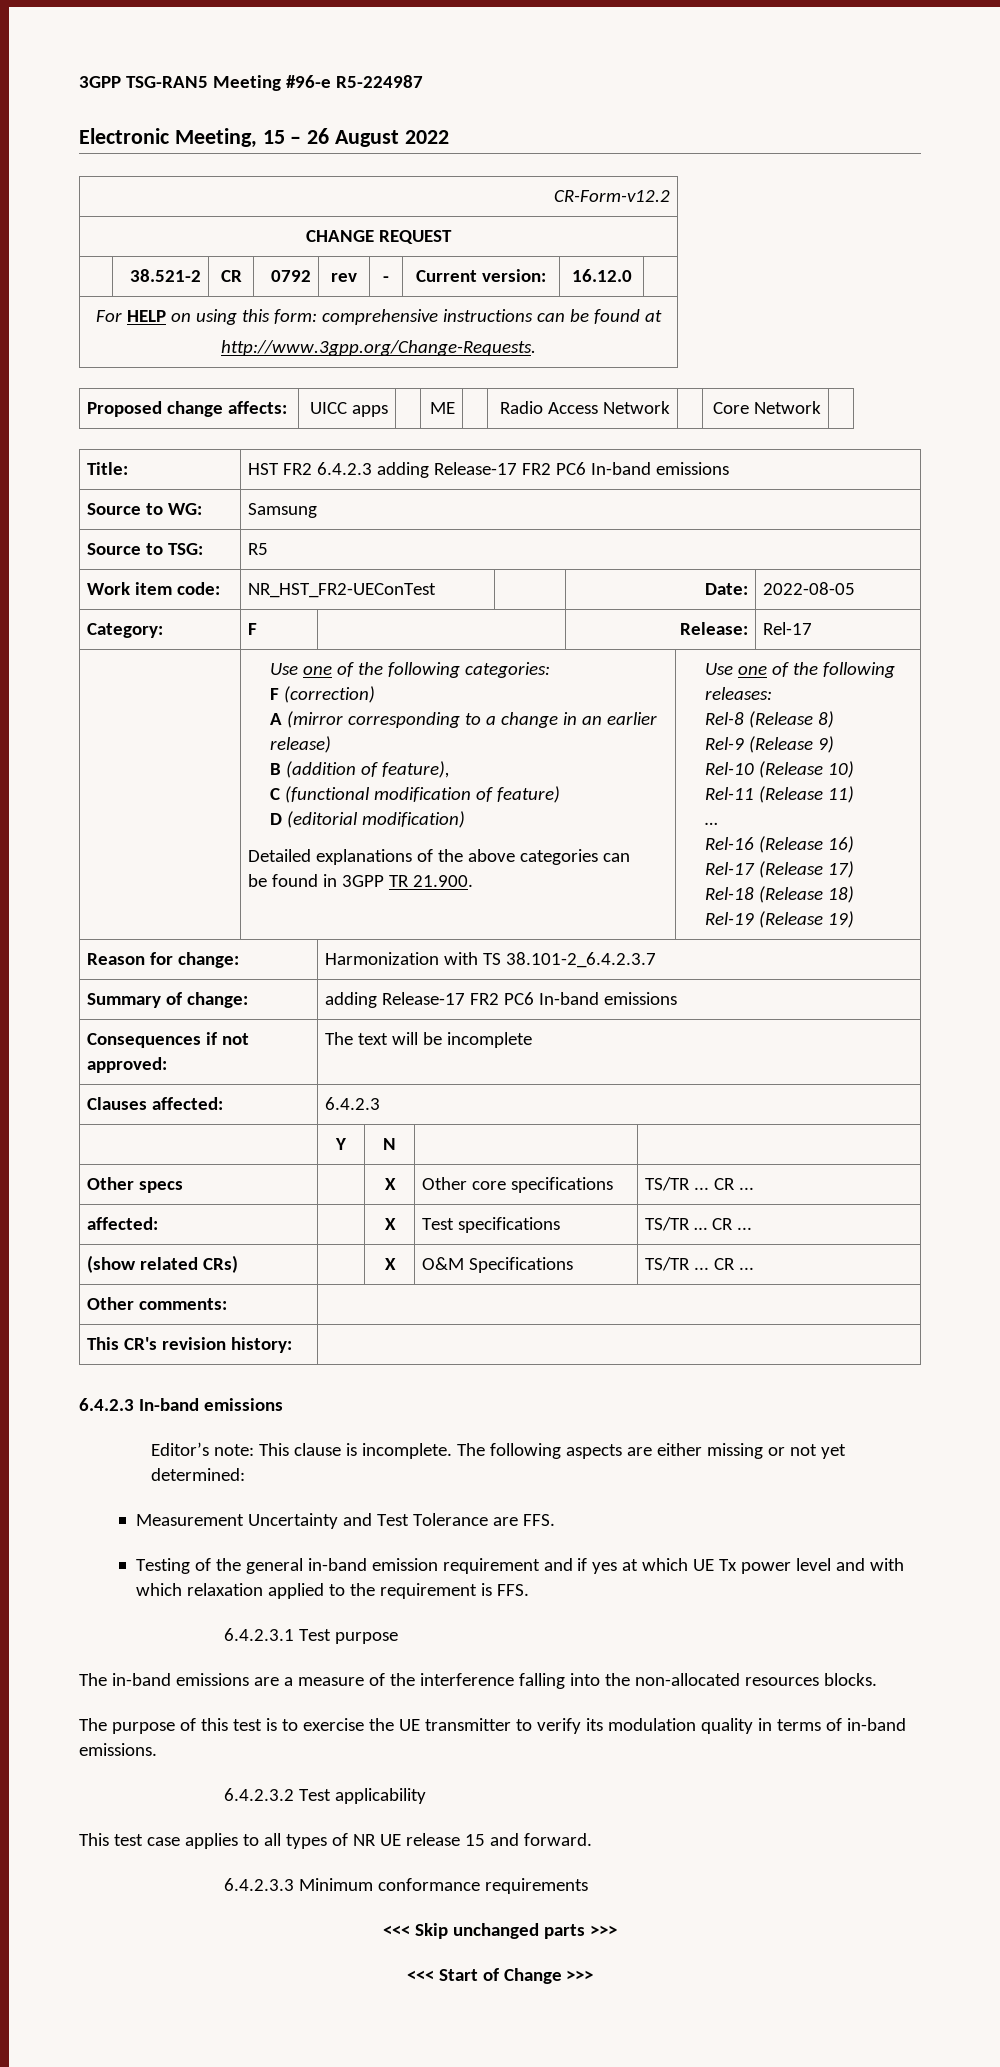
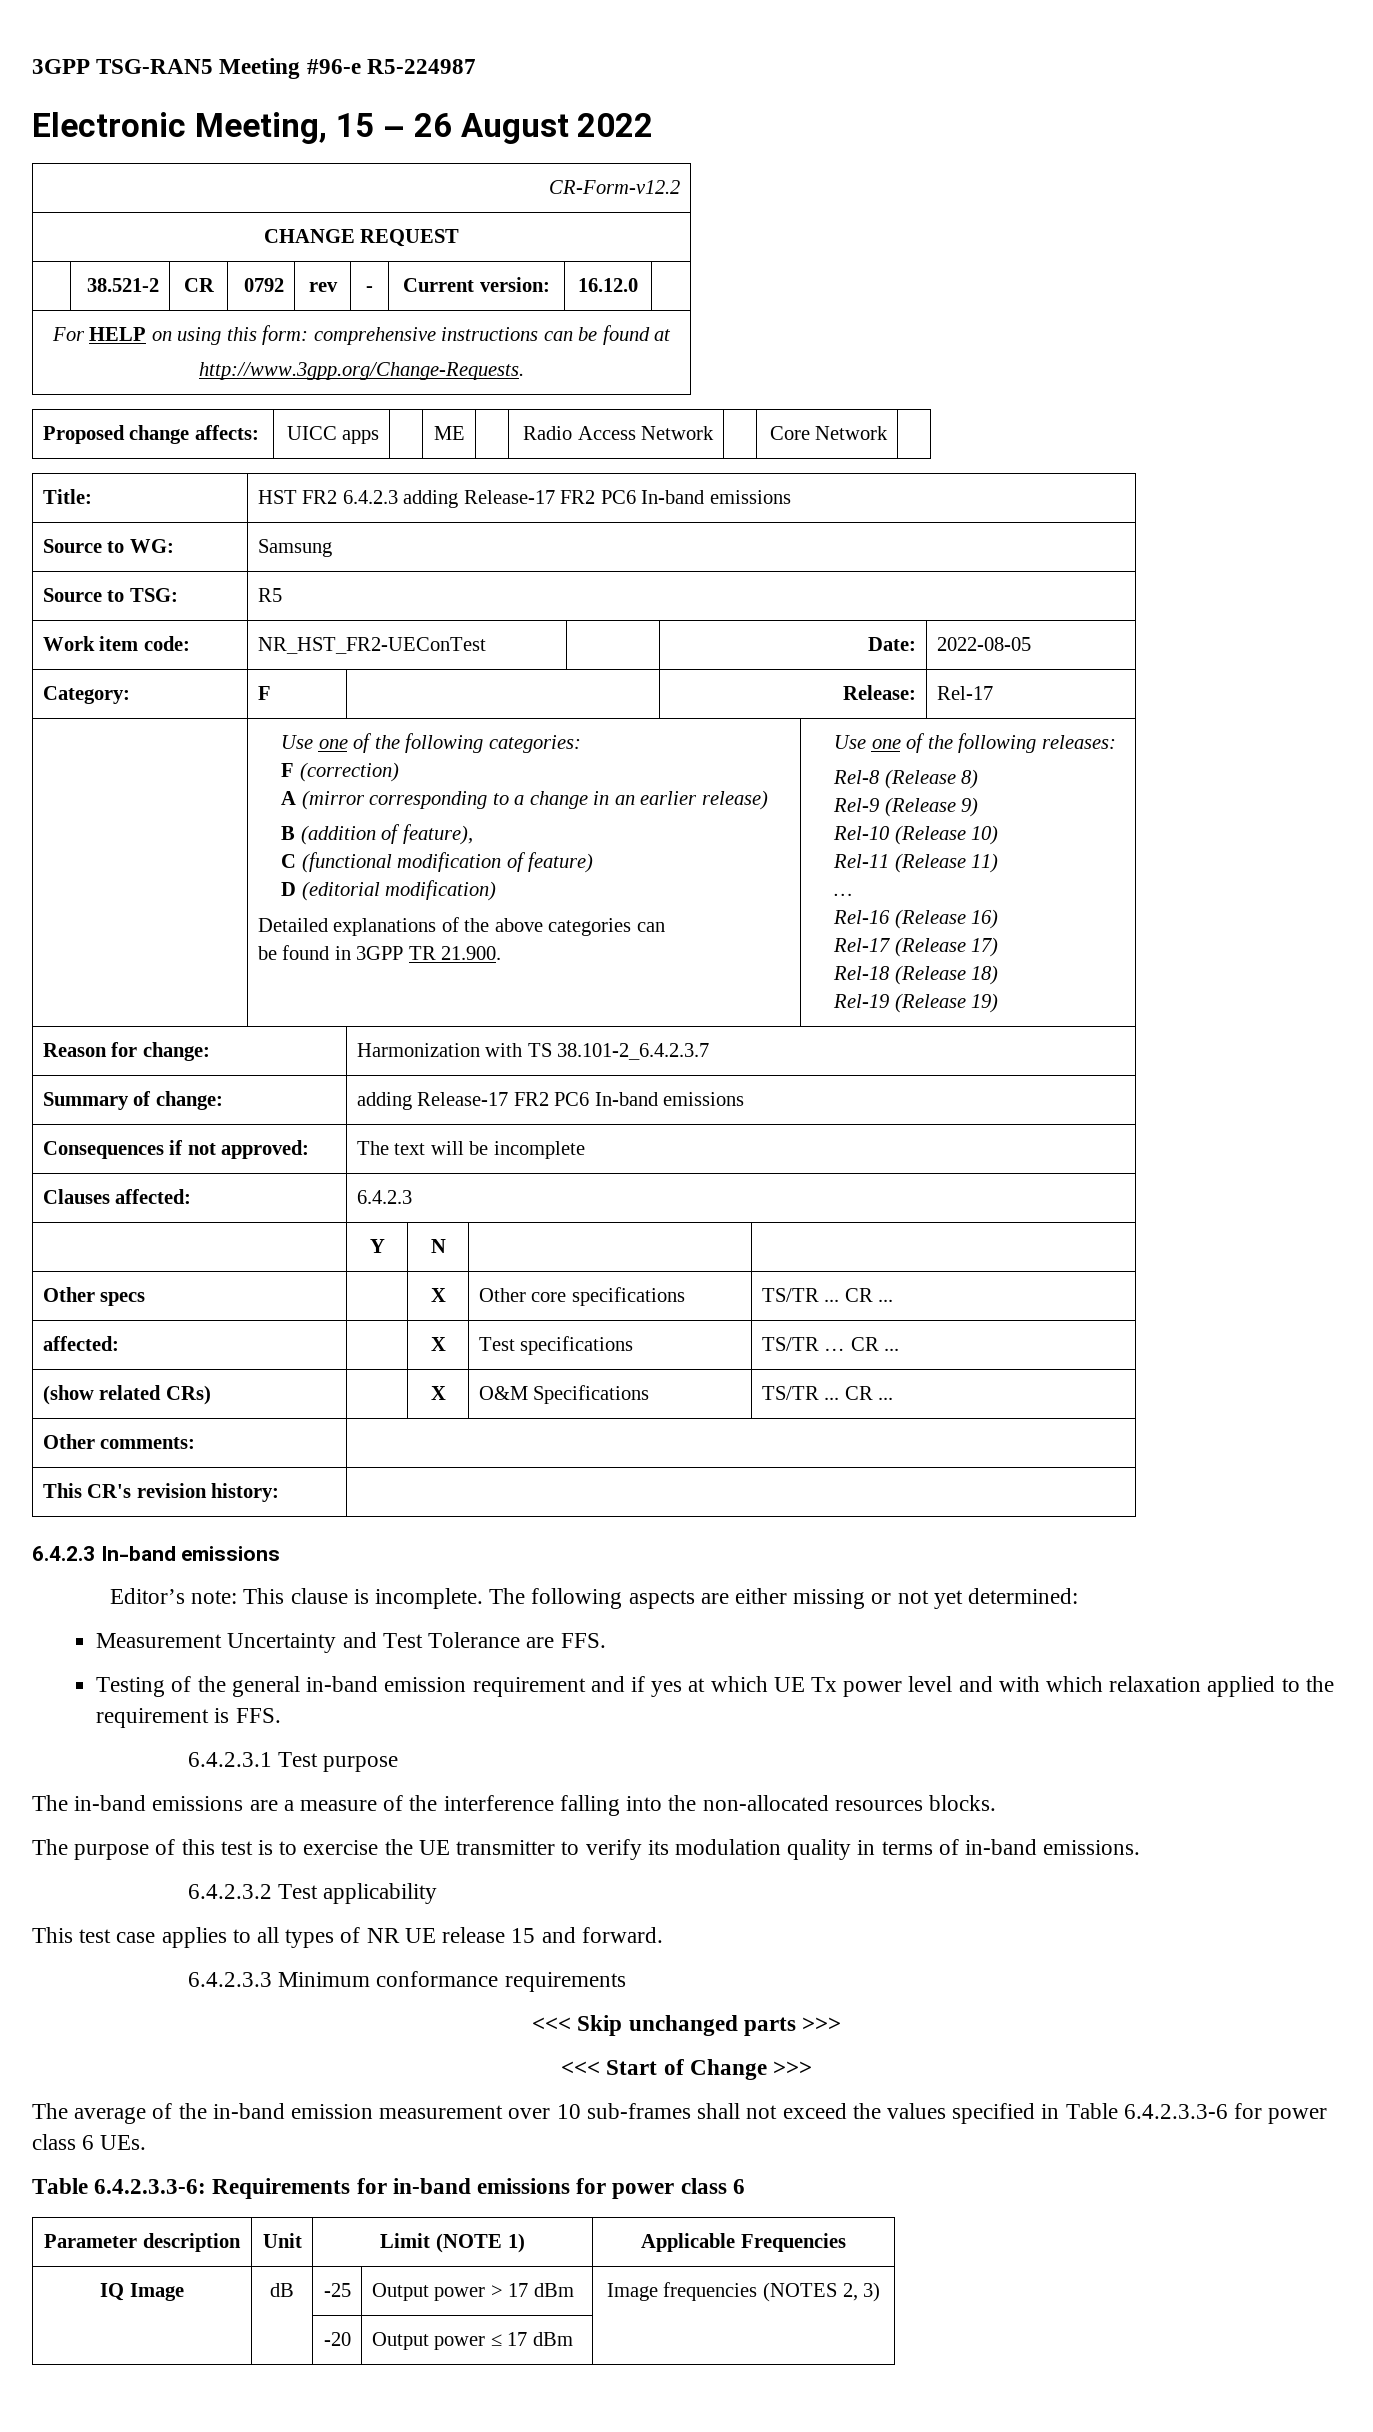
(594, 1975) none -> [32,2103,1328,2124] [32,2134,147,2150] [32,2178,745,2199] [44,2233,241,2252] [262,2233,302,2248] [380,2233,525,2253] [641,2233,846,2252] [100,2283,184,2301] [270,2283,294,2297] [323,2283,351,2297] [371,2283,574,2301] [606,2282,881,2302] [323,2332,351,2346] [371,2332,573,2350] // The average of the in-band emission measurement over 10 sub-frames shall not exceed the values specified in Table 6.4.2.3.3-6 for power class 6 UEs. // Table 6.4.2.3.3-6: Requirements for in-band emissions for power class 6 // Parameter description | Unit | Limit (NOTE 1) | Applicable Frequencies // IQ Image | dB | -25 | Output power > 17 dBm | Image frequencies (NOTES 2, 3) // | | -20 | Output power ≤ 17 dBm |

